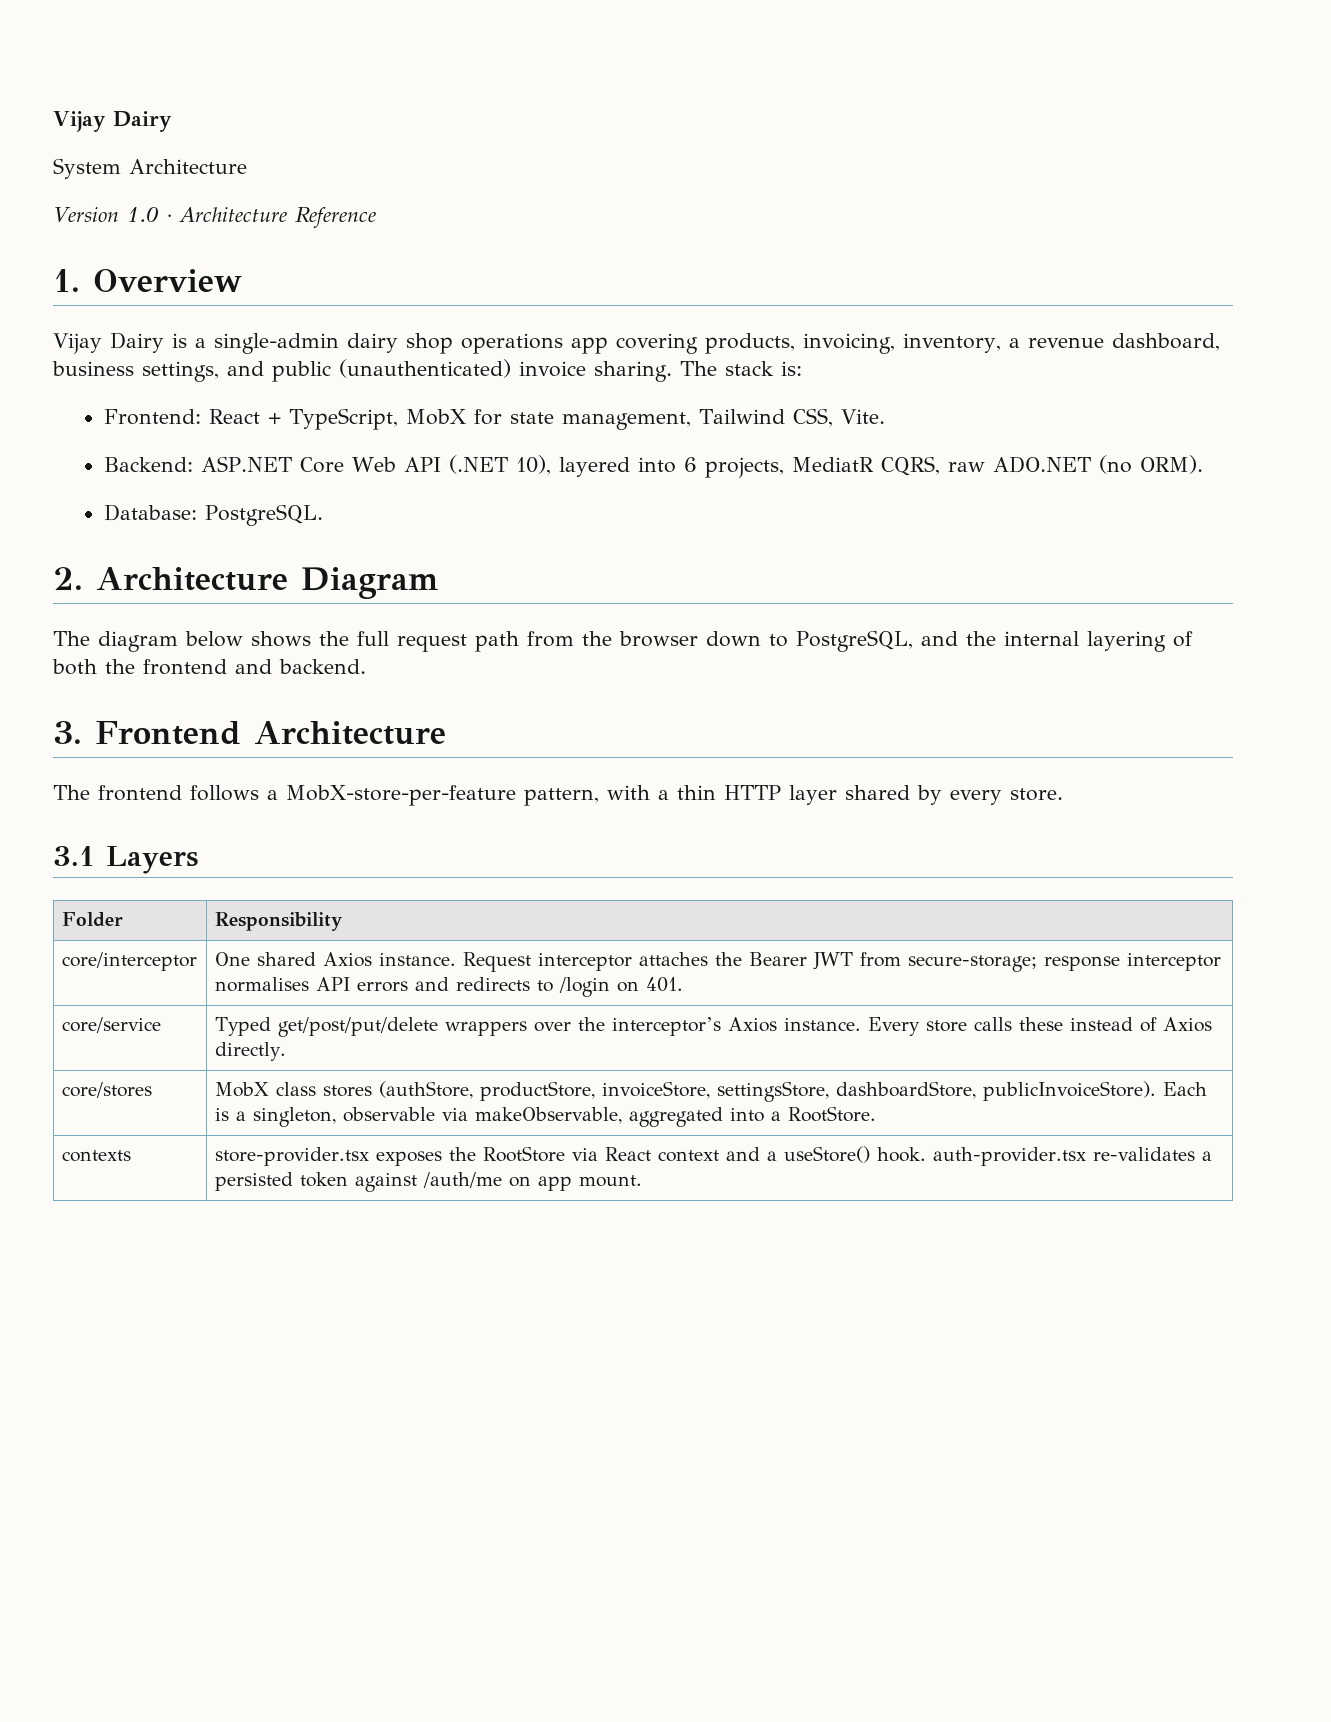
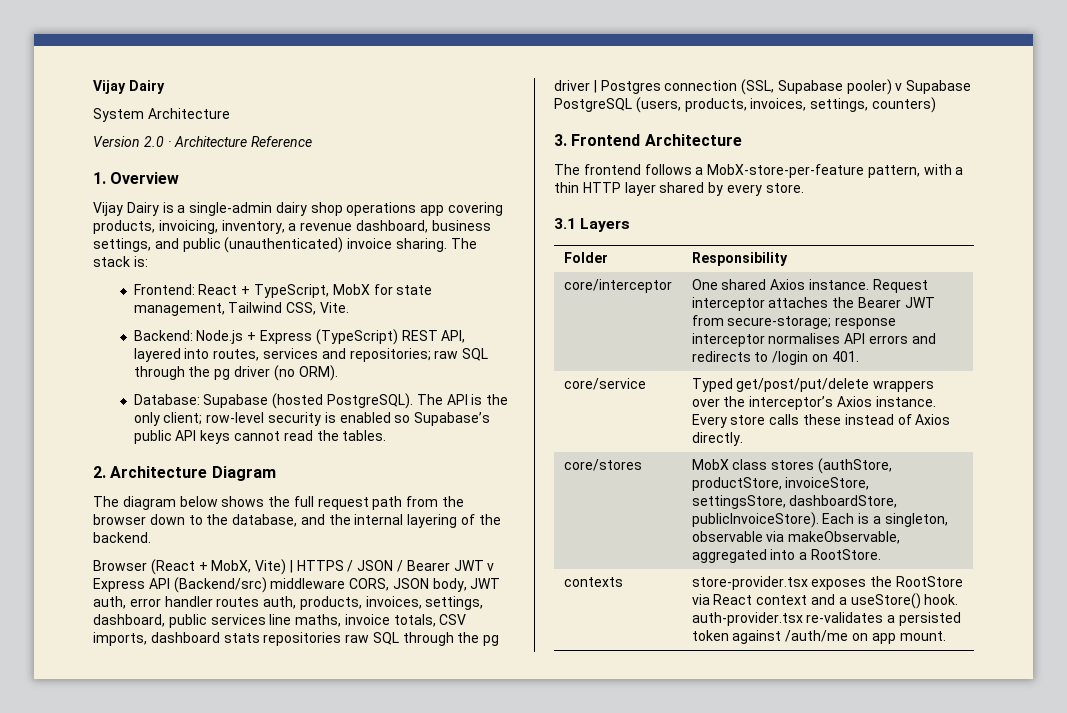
[126,207,159,222] 1.0 -> [143,136,164,147] 2.0
[200,455,1203,478] [103,504,323,526] ASP.NET Core Web API (.NET 10), layered into 6 projects, MediatR CQRS, raw ADO.NET (no ORM). // Database: PostgreSQL. -> [196,329,466,345] [133,348,489,362] [133,365,338,381] [133,393,509,409] [133,412,491,426] [133,430,387,444] Node.js + Express (TypeScript) REST API, layered into routes, services and repositories; raw SQL through the pg driver (no ORM). // Database: Supabase (hosted PostgreSQL). The API is the only client; row-level security is enabled so Supabase’s public API keys cannot read the tables.
[796,630,913,652] PostgreSQL, -> [206,514,298,527] the database,
[52,659,366,675] both the frontend and backend. -> [478,514,501,525] [93,532,151,543] [93,559,495,575] [93,577,501,593] [93,596,484,610] [93,614,467,628] [93,632,500,646] [554,79,972,95] [554,97,936,113] the backend. // Browser (React + MobX, Vite) | HTTPS / JSON / Bearer JWT v Express API (Backend/src) middleware CORS, JSON body, JWT auth, error handler routes auth, products, invoices, settings, dashboard, public services line maths, invoice totals, CSV imports, dashboard stats repositories raw SQL through the pg driver | Postgres connection (SSL, Supabase pooler) v Supabase PostgreSQL (users, products, invoices, settings, counters)

